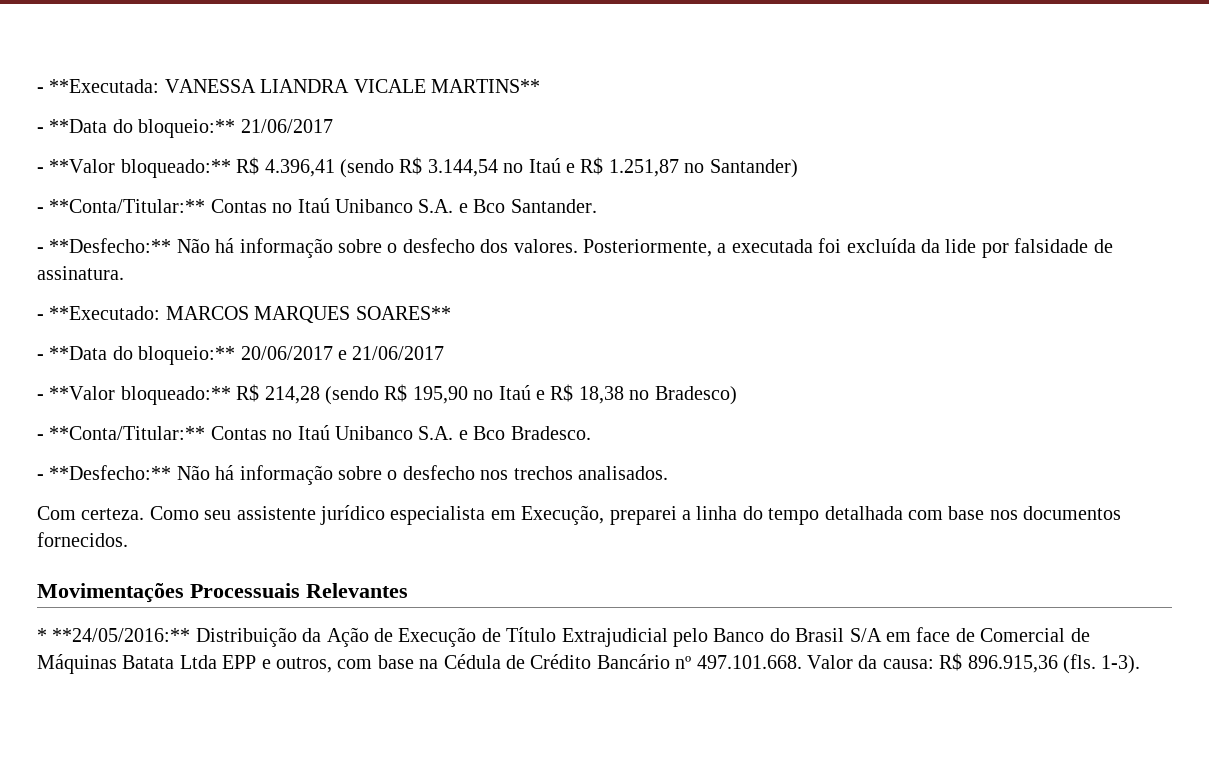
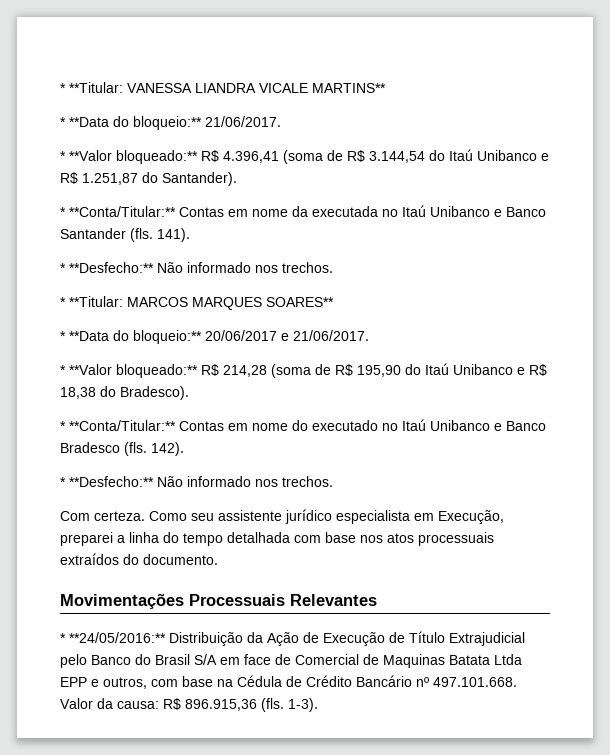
[37,79,160,93] - **Executada: -> [60,82,123,93] * **Titular:
[37,119,333,138] [37,167,44,173] - **Data do bloqueio:** 21/06/2017 // - -> [60,116,281,130] [60,151,66,161] * **Data do bloqueio:** 21/06/2017. // *
[340,157,798,178] [37,198,597,213] [37,238,1113,258] [37,266,124,280] [37,306,161,320] (sendo R$ 3.144,54 no Itaú e R$ 1.251,87 no Santander) // - **Conta/Titular:** Contas no Itaú Unibanco S.A. e Bco Santander. // - **Desfecho:** Não há informação sobre o desfecho dos valores. Posteriormente, a executada foi excluída da lide por falsidade de assinatura. // - **Executado: -> [283,149,549,164] [60,172,237,186] [60,205,546,217] [60,228,190,242] [60,262,333,273] [60,296,123,307] (soma de R$ 3.144,54 do Itaú Unibanco e R$ 1.251,87 do Santander). // * **Conta/Titular:** Contas em nome da executada no Itaú Unibanco e Banco Santander (fls. 141). // * **Desfecho:** Não informado nos trechos. // * **Titular:
[37,354,44,360] - -> [60,331,66,341] *
[352,346,445,360] [37,394,44,400] 21/06/2017 // - -> [293,330,369,341] [60,365,66,375] 21/06/2017. // *
[325,384,737,405] [37,425,591,440] [37,465,668,485] (sendo R$ 195,90 no Itaú e R$ 18,38 no Bradesco) // - **Conta/Titular:** Contas no Itaú Unibanco S.A. e Bco Bradesco. // - **Desfecho:** Não há informação sobre o desfecho nos trechos analisados. -> [271,363,547,378] [60,386,189,400] [60,419,546,431] [60,442,184,456] [60,476,333,487] (soma de R$ 195,90 do Itaú Unibanco e R$ 18,38 do Bradesco). // * **Conta/Titular:** Contas em nome do executado no Itaú Unibanco e Banco Bradesco (fls. 142). // * **Desfecho:** Não informado nos trechos.
[1023,506,1122,520] [37,532,128,547] documentos fornecidos. -> [387,532,494,546] [60,553,218,565] atos processuais extraídos do documento.
[37,654,117,674] Máquinas -> [383,654,445,668] Maquinas

